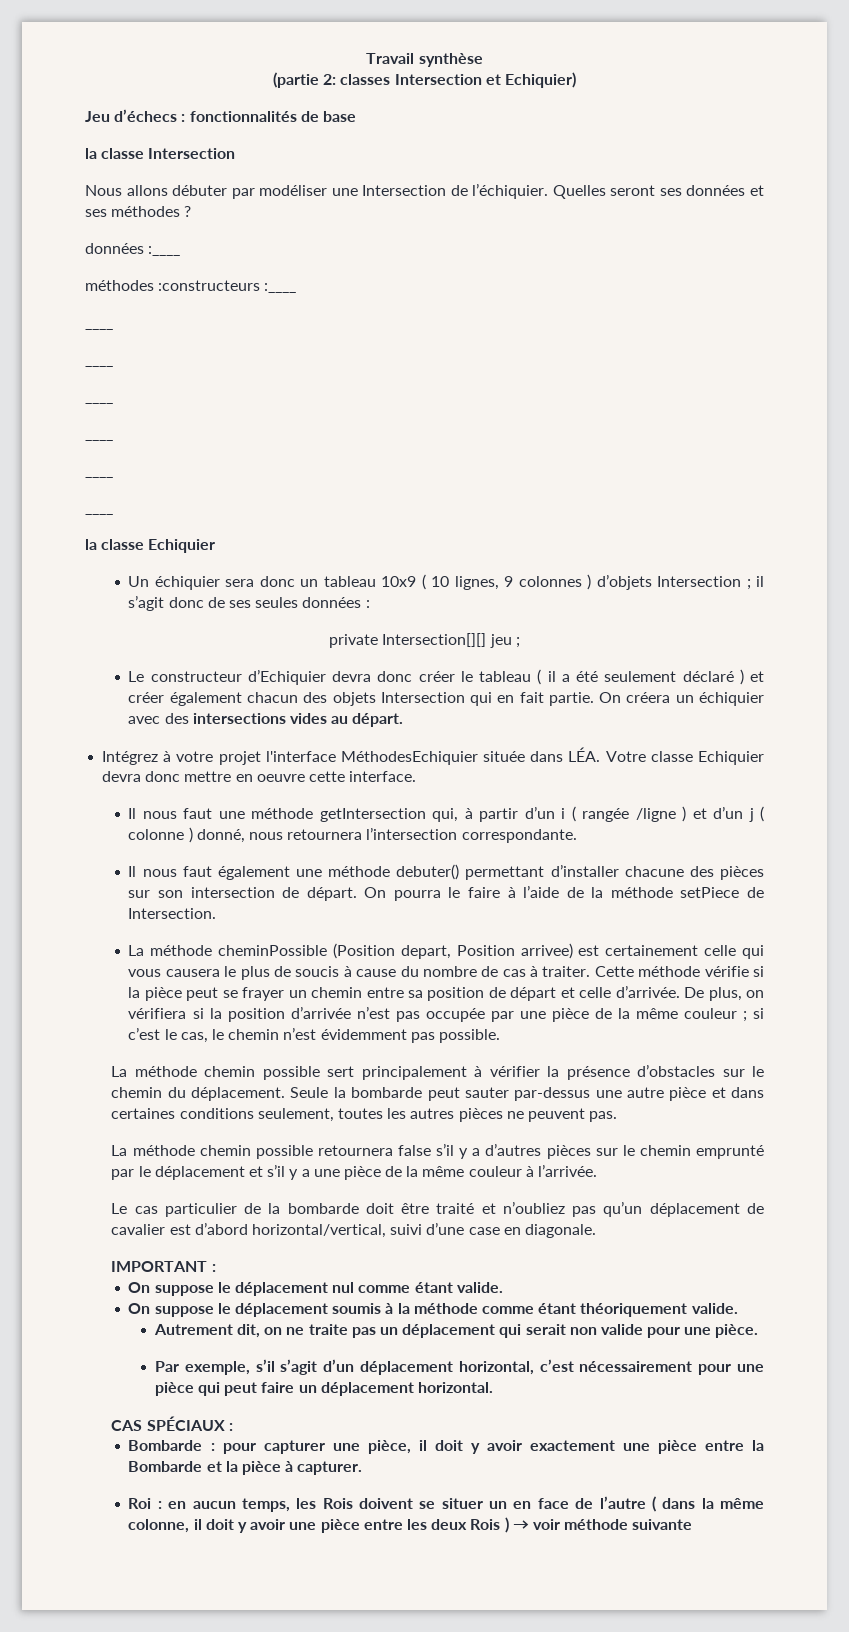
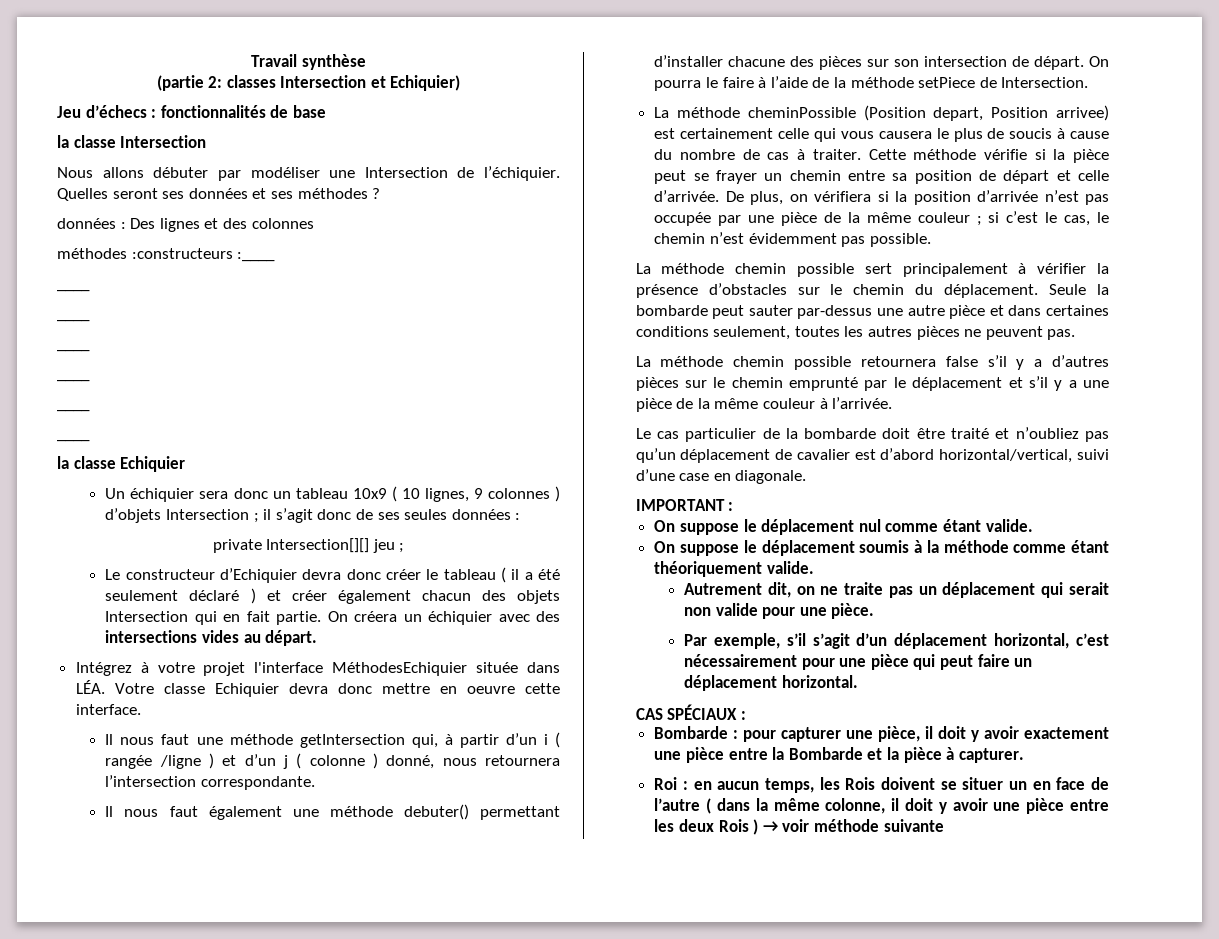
[148,246,181,256] :____ -> [120,218,314,232] : Des lignes et des colonnes

